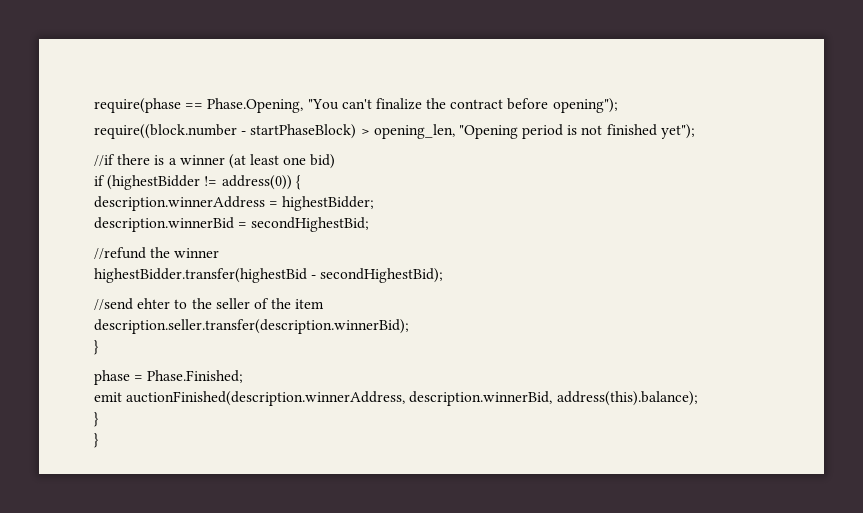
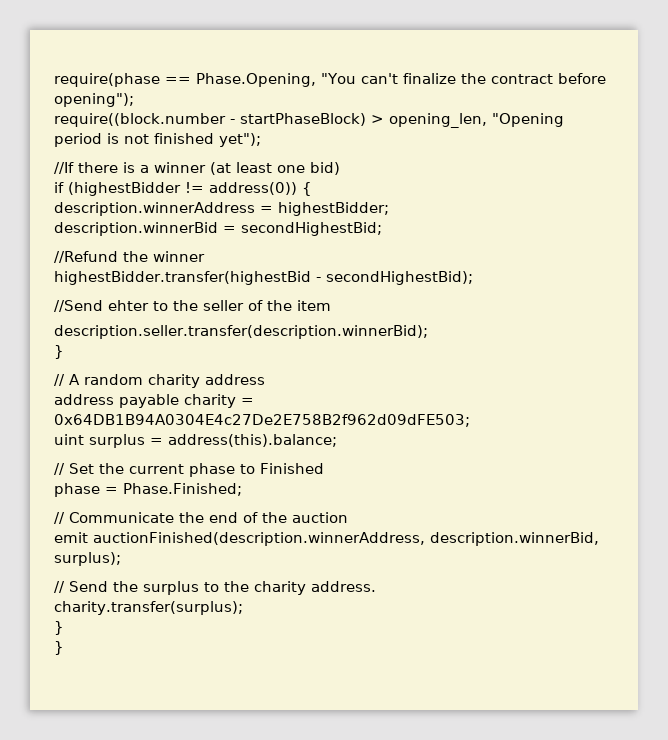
[94,154,115,166] //if -> [54,162,74,174] //If
[94,247,146,259] //refund -> [54,251,118,263] //Refund
[94,298,133,310] //send -> [54,300,103,312] //Send
[94,370,244,385] [94,391,698,406] phase = Phase.Finished; // emit auctionFinished(description.winnerAddress, description.winnerBid, address(this).balance); -> [54,374,265,388] [54,394,254,408] [54,414,470,427] [54,434,337,448] [54,463,324,477] [54,483,242,497] [54,512,348,524] [54,532,599,546] [54,552,121,566] [54,581,376,595] [54,601,243,615] // A random charity address // address payable charity = 0x64DB1B94A0304E4c27De2E758B2f962d09dFE503; // uint surplus = address(this).balance; // // Set the current phase to Finished // phase = Phase.Finished; // // Communicate the end of the auction // emit auctionFinished(description.winnerAddress, description.winnerBid, surplus); // // Send the surplus to the charity address. // charity.transfer(surplus);

